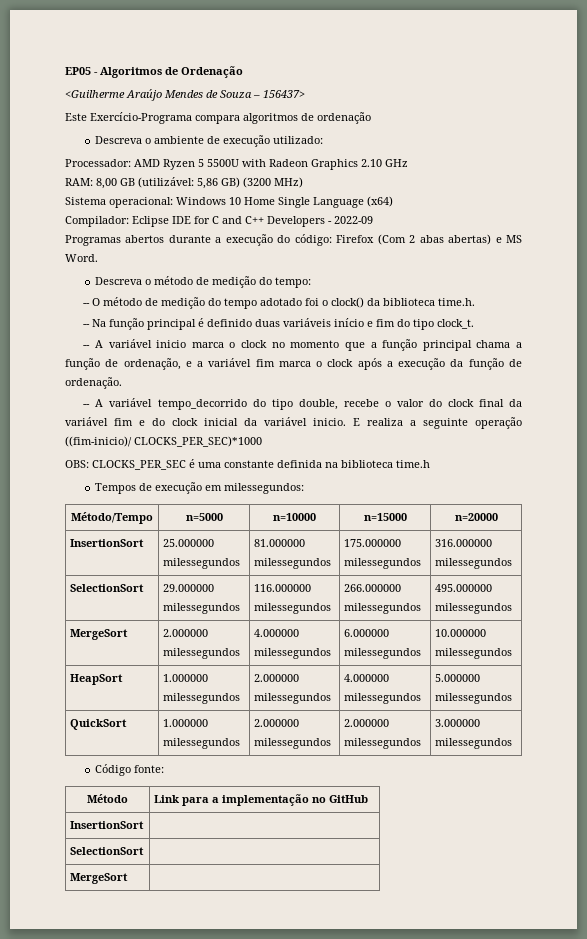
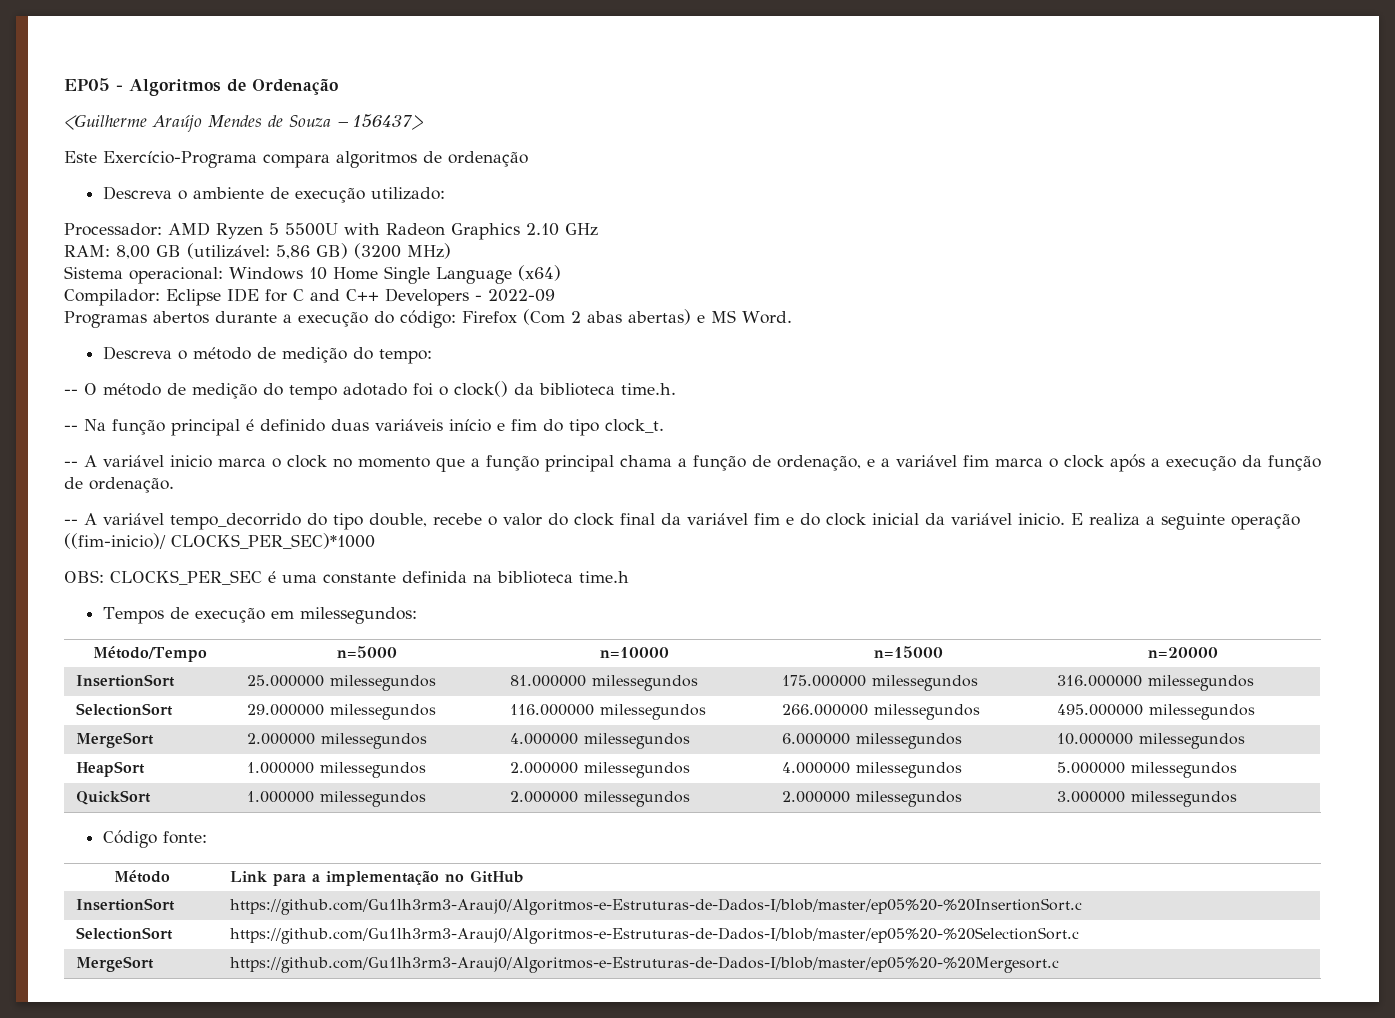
[70,847,145,855] [70,873,129,884] // SelectionSort | // MergeSort | -> [229,898,1082,915] [75,927,173,940] [229,927,1079,944] [75,956,154,972] [229,956,1059,973] https://github.com/Gu1lh3rm3-Arauj0/Algoritmos-e-Estruturas-de-Dados-I/blob/master/ep05%20-%20InsertionSort.c // SelectionSort | https://github.com/Gu1lh3rm3-Arauj0/Algoritmos-e-Estruturas-de-Dados-I/blob/master/ep05%20-%20SelectionSort.c // MergeSort | https://github.com/Gu1lh3rm3-Arauj0/Algoritmos-e-Estruturas-de-Dados-I/blob/master/ep05%20-%20Mergesort.c

